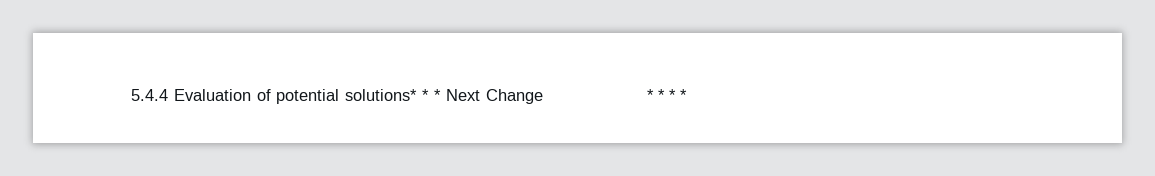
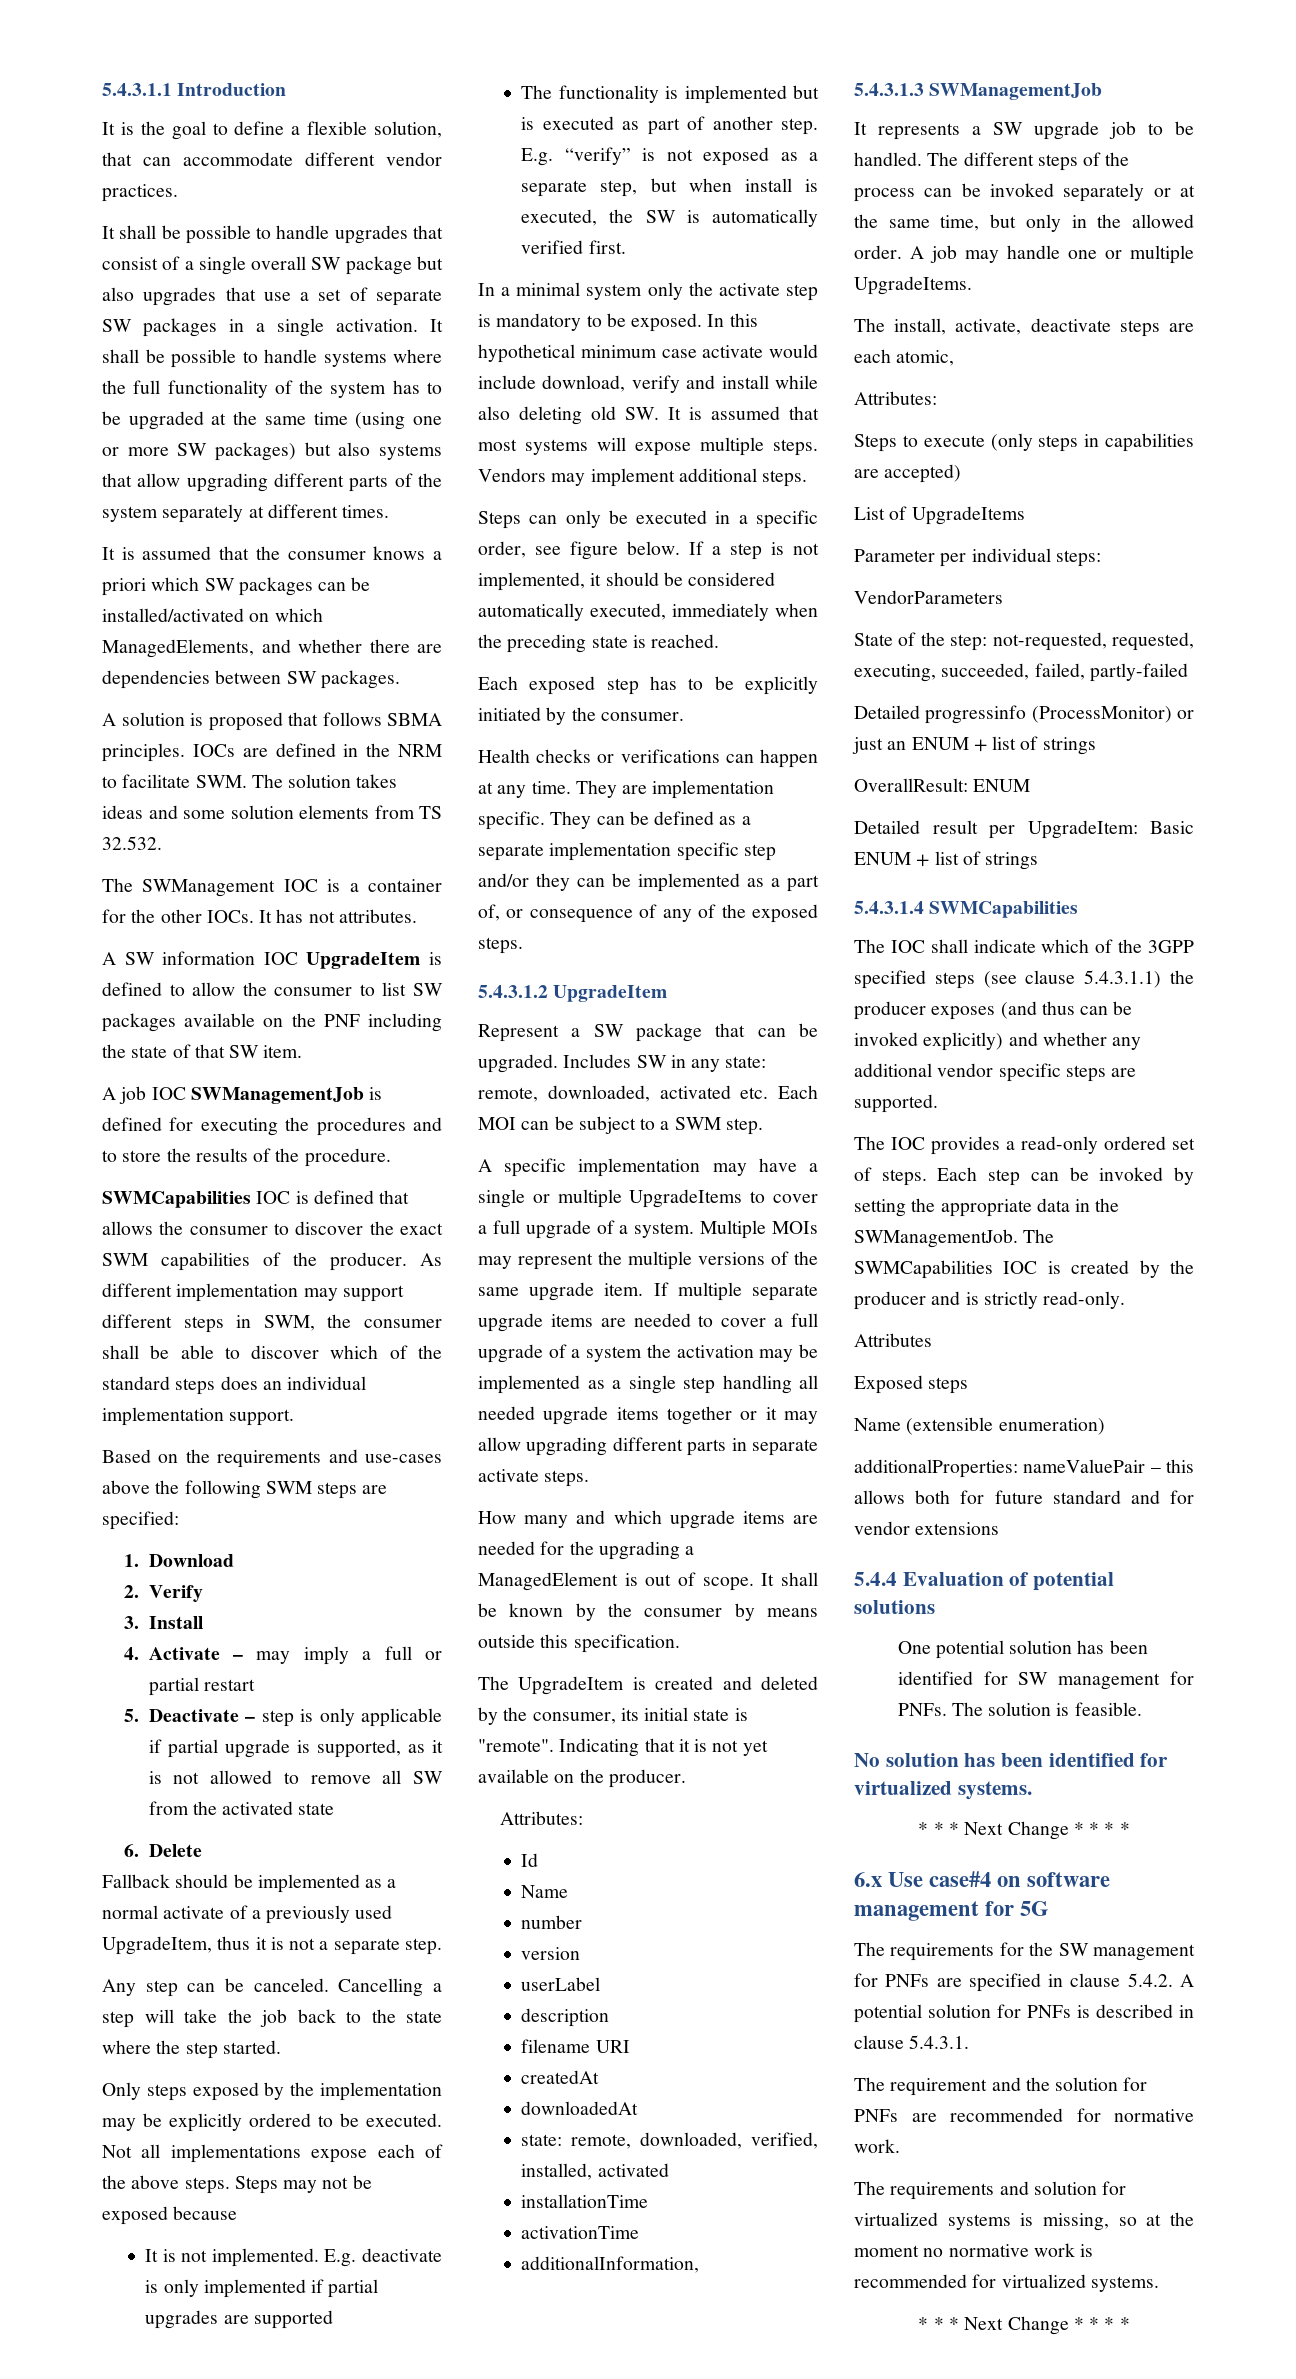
[130,89,687,104] 5.4.4 Evaluation of potential solutions* * * Next Change * * * * -> [102,83,287,96] [102,121,442,140] [102,152,442,166] [102,184,178,202] [102,225,443,244] [102,256,443,275] [102,287,442,306] [102,318,443,337] [102,349,442,368] [102,380,442,398] [102,411,443,430] [102,442,442,461] [102,473,442,492] [102,504,390,523] [102,546,442,560] [102,577,371,596] [102,608,323,622] [102,639,442,658] [102,670,400,689] [102,712,442,731] [102,743,442,762] [102,774,398,788] [102,805,442,819] [102,836,162,850] [102,878,442,897] [102,909,417,923] [102,951,442,969] [102,982,443,996] [102,1013,442,1032] [102,1044,303,1058] [102,1086,383,1104] [102,1117,442,1136] [102,1148,391,1167] [102,1190,410,1208] [102,1221,443,1235] [102,1252,442,1271] [102,1283,404,1302] [102,1314,442,1333] [102,1345,442,1359] [102,1376,367,1395] [102,1407,295,1426] [102,1449,442,1468] [102,1480,388,1499] [102,1511,179,1530] [123,1554,234,1567] [123,1585,203,1602] [123,1616,203,1629] [123,1646,442,1665] [148,1677,255,1696] [123,1708,443,1727] [148,1739,443,1758] [148,1770,444,1784] [148,1801,335,1815] [123,1844,202,1857] [102,1874,397,1893] [102,1905,393,1924] [102,1936,442,1955] [102,1978,442,1997] [102,2009,442,2028] [102,2040,281,2059] [102,2082,443,2101] [102,2113,442,2132] [102,2144,443,2163] [102,2175,372,2194] [102,2206,238,2225] [145,2248,442,2267] [145,2279,379,2298] [145,2310,333,2329] [521,85,819,104] [521,116,818,135] [521,147,818,166] [521,178,818,197] [521,209,818,227] [521,240,626,254] [478,282,818,301] [478,313,758,332] [478,344,818,363] [478,375,818,393] [478,406,819,425] [478,437,818,456] [478,468,808,487] [478,510,818,529] [478,541,819,560] [478,572,776,591] [478,603,818,621] [478,634,720,653] [478,676,818,695] [478,707,684,725] [478,749,818,768] [478,780,775,799] [478,811,751,830] [478,842,776,861] [478,873,819,892] [478,904,818,923] [478,937,523,954] [478,985,668,1002] [478,1023,818,1042] [478,1054,767,1073] [478,1085,818,1102] [478,1116,763,1135] [478,1158,818,1177] [478,1189,818,1208] [478,1220,818,1239] [478,1251,818,1270] [478,1282,818,1301] [478,1313,818,1332] [478,1344,818,1363] [478,1375,818,1394] [478,1406,818,1425] [478,1437,818,1456] [478,1469,590,1487] [478,1510,818,1529] [478,1541,695,1560] [478,1572,818,1591] [478,1603,818,1621] [478,1634,680,1653] [478,1676,818,1695] [478,1707,748,1725] [478,1738,768,1757] [478,1769,686,1788] [499,1811,583,1825] [521,1853,539,1867] [521,1885,569,1898] [521,1915,583,1929] [521,1947,581,1960] [521,1977,601,1991] [521,2008,610,2027] [521,2039,630,2053] [521,2070,600,2084] [521,2101,639,2115] [521,2132,818,2149] [521,2163,669,2180] [521,2194,649,2208] [521,2226,640,2239] [521,2256,700,2273] [854,83,1103,100] [854,121,1194,140] [854,152,1130,171] [854,183,1195,202] [854,214,1194,232] [854,245,1194,264] [854,276,972,295] [854,318,1194,337] [854,349,955,366] [854,391,937,405] [854,433,1194,452] [854,464,962,483] [854,506,1025,525] [854,548,1101,567] [854,590,1003,604] [854,632,1194,651] [854,663,1188,682] [854,705,1194,724] [852,736,1096,755] [854,778,1031,792] [854,820,1194,839] [854,851,1039,870] [854,901,1079,918] [854,939,1194,953] [854,970,1194,989] [854,1001,1133,1020] [854,1032,1142,1051] [854,1063,1137,1082] [854,1094,938,1113] [854,1136,1195,1155] [854,1167,1194,1186] [854,1198,1120,1217] [854,1229,1055,1248] [854,1260,1194,1279] [854,1291,1126,1310] [854,1333,932,1347] [854,1375,969,1394] [854,1417,1105,1435] [854,1459,1194,1478] [854,1490,1194,1504] [854,1521,1000,1535] [854,1572,1115,1591] [854,1600,935,1614] [897,1640,1148,1659] [897,1671,1194,1690] [897,1702,1142,1716] [854,1753,1169,1767] [854,1781,1032,1800] [918,1821,1130,1840] [854,1871,1111,1887] [854,1901,1050,1921] [854,1942,1195,1961] [854,1973,1194,1992] [854,2004,1194,2023] [854,2035,970,2049] [854,2077,1148,2096] [854,2108,1194,2122] [854,2139,900,2153] [854,2181,1127,2200] [854,2212,1194,2231] [854,2243,1094,2257] [854,2274,1159,2292] [918,2316,1130,2335] 5.4.3.1.1 Introduction // It is the goal to define a flexible solution, that can accommodate different vendor practices. // It shall be possible to handle upgrades that consist of a single overall SW package but also upgrades that use a set of separate SW packages in a single activation. It shall be possible to handle systems where the full functionality of the system has to be upgraded at the same time (using one or more SW packages) but also systems that allow upgrading different parts of the system separately at different times. // It is assumed that the consumer knows a priori which SW packages can be installed/activated on which ManagedElements, and whether there are dependencies between SW packages. // A solution is proposed that follows SBMA principles. IOCs are defined in the NRM to facilitate SWM. The solution takes ideas and some solution elements from TS 32.532. // The SWManagement IOC is a container for the other IOCs. It has not attributes. // A SW information IOC UpgradeItem is defined to allow the consumer to list SW packages available on the PNF including the state of that SW item. // A job IOC SWManagementJob is defined for executing the procedures and to store the results of the procedure. // SWMCapabilities IOC is defined that allows the consumer to discover the exact SWM capabilities of the producer. As different implementation may support different steps in SWM, the consumer shall be able to discover which of the standard steps does an individual implementation support. // Based on the requirements and use-cases above the following SWM steps are specified: // 1. Download // 2. Verify // 3. Install // 4. Activate – may imply a full or partial restart // 5. Deactivate – step is only applicable if partial upgrade is supported, as it is not allowed to remove all SW from the activated state // 6. Delete // Fallback should be implemented as a normal activate of a previously used UpgradeItem, thus it is not a separate step. // Any step can be canceled. Cancelling a step will take the job back to the state where the step started. // Only steps exposed by the implementation may be explicitly ordered to be executed. Not all implementations expose each of the above steps. Steps may not be exposed because // It is not implemented. E.g. deactivate is only implemented if partial upgrades are supported // The functionality is implemented but is executed as part of another step. E.g. “verify” is not exposed as a separate step, but when install is executed, the SW is automatically verified first. // In a minimal system only the activate step is mandatory to be exposed. In this hypothetical minimum case activate would include download, verify and install while also deleting old SW. It is assumed that most systems will expose multiple steps. Vendors may implement additional steps. // Steps can only be executed in a specific order, see figure below. If a step is not implemented, it should be considered automatically executed, immediately when the preceding state is reached. // Each exposed step has to be explicitly initiated by the consumer. // Health checks or verifications can happen at any time. They are implementation specific. They can be defined as a separate implementation specific step and/or they can be implemented as a part of, or consequence of any of the exposed steps. // 5.4.3.1.2 UpgradeItem // Represent a SW package that can be upgraded. Includes SW in any state: remote, downloaded, activated etc. Each MOI can be subject to a SWM step. // A specific implementation may have a single or multiple UpgradeItems to cover a full upgrade of a system. Multiple MOIs may represent the multiple versions of the same upgrade item. If multiple separate upgrade items are needed to cover a full upgrade of a system the activation may be implemented as a single step handling all needed upgrade items together or it may allow upgrading different parts in separate activate steps. // How many and which upgrade items are needed for the upgrading a ManagedElement is out of scope. It shall be known by the consumer by means outside this specification. // The UpgradeItem is created and deleted by the consumer, its initial state is "remote". Indicating that it is not yet available on the producer. // Attributes: // Id // Name // number // version // userLabel // description // filename URI // createdAt // downloadedAt // state: remote, downloaded, verified, installed, activated // installationTime // activationTime // additionalInformation, // 5.4.3.1.3 SWManagementJob // It represents a SW upgrade job to be handled. The different steps of the process can be invoked separately or at the same time, but only in the allowed order. A job may handle one or multiple UpgradeItems. // The install, activate, deactivate steps are each atomic, // Attributes: // Steps to execute (only steps in capabilities are accepted) // List of UpgradeItems // Parameter per individual steps: // VendorParameters // State of the step: not-requested, requested, executing, succeeded, failed, partly-failed // Detailed progressinfo (ProcessMonitor) or just an ENUM + list of strings // OverallResult: ENUM // Detailed result per UpgradeItem: Basic ENUM + list of strings // 5.4.3.1.4 SWMCapabilities // The IOC shall indicate which of the 3GPP specified steps (see clause 5.4.3.1.1) the producer exposes (and thus can be invoked explicitly) and whether any additional vendor specific steps are supported. // The IOC provides a read-only ordered set of steps. Each step can be invoked by setting the appropriate data in the SWManagementJob. The SWMCapabilities IOC is created by the producer and is strictly read-only. // Attributes // Exposed steps // Name (extensible enumeration) // additionalProperties: nameValuePair – this allows both for future standard and for vendor extensions // 5.4.4 Evaluation of potential solutions // One potential solution has been identified for SW management for PNFs. The solution is feasible. // No solution has been identified for virtualized systems. // * * * Next Change * * * * // 6.x Use case#4 on software management for 5G // The requirements for the SW management for PNFs are specified in clause 5.4.2. A potential solution for PNFs is described in clause 5.4.3.1. // The requirement and the solution for PNFs are recommended for normative work. // The requirements and solution for virtualized systems is missing, so at the moment no normative work is recommended for virtualized systems. // * * * Next Change * * * *

